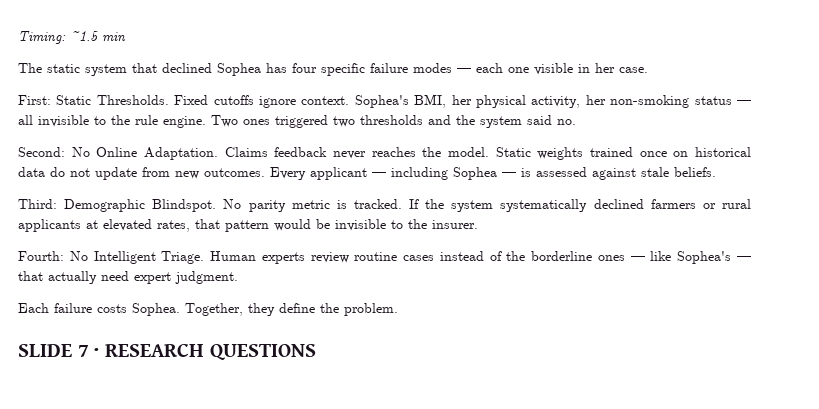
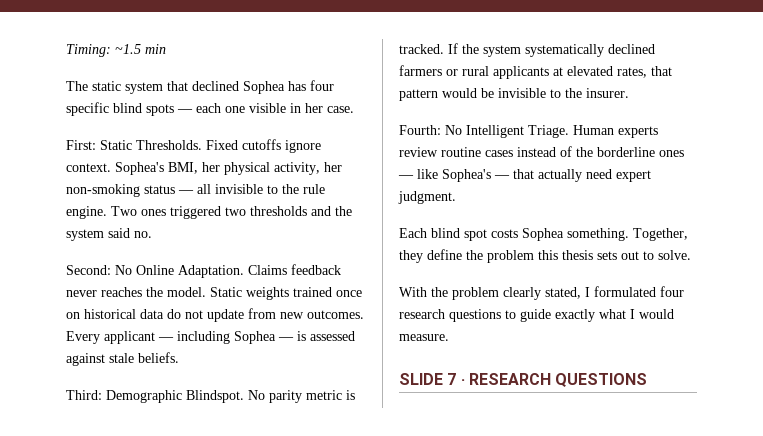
[370,63,452,73] failure modes -> [113,103,174,116] blind spots
[54,303,398,316] failure costs Sophea. Together, they define the problem. -> [431,228,688,241] [399,249,691,263] [399,286,684,300] [399,309,674,322] [399,334,449,341] blind spot costs Sophea something. Together, they define the problem this thesis sets out to solve. // With the problem clearly stated, I formulated four research questions to guide exactly what I would measure.

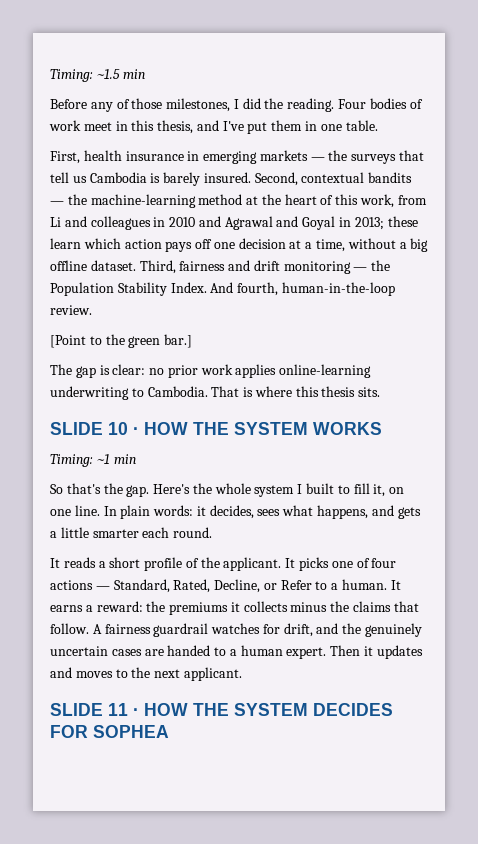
[66,80,334,94] [66,102,354,116] [66,139,321,153] [66,162,342,175] [66,184,325,197] [66,206,352,219] [66,228,152,241] [66,264,341,278] [66,287,362,300] [66,308,364,322] [66,331,355,344] [66,352,179,366] [66,390,355,403] [399,43,655,57] [399,65,672,79] [399,88,629,101] [399,125,658,138] [399,146,684,157] [398,169,651,182] [398,191,456,204] [399,228,688,241] [399,249,691,263] [399,286,684,300] [399,309,674,322] [399,334,449,341] [399,373,648,387] The static system that declined Sophea has four specific blind spots — each one visible in her case. // First: Static Thresholds. Fixed cutoffs ignore context. Sophea's BMI, her physical activity, her non-smoking status — all invisible to the rule engine. Two ones triggered two thresholds and the system said no. // Second: No Online Adaptation. Claims feedback never reaches the model. Static weights trained once on historical data do not update from new outcomes. Every applicant — including Sophea — is assessed against stale beliefs. // Third: Demographic Blindspot. No parity metric is tracked. If the system systematically declined farmers or rural applicants at elevated rates, that pattern would be invisible to the insurer. // Fourth: No Intelligent Triage. Human experts review routine cases instead of the borderline ones — like Sophea's — that actually need expert judgment. // Each blind spot costs Sophea something. Together, they define the problem this thesis sets out to solve. // With the problem clearly stated, I formulated four research questions to guide exactly what I would measure. // SLIDE 7 · RESEARCH QUESTIONS -> [50,98,423,112] [49,120,378,134] [50,150,425,164] [50,172,413,186] [50,194,427,208] [50,216,418,230] [50,238,429,252] [50,260,391,274] [50,282,395,296] [50,305,92,315] [50,334,193,348] [50,364,372,378] [50,386,381,400] [50,422,382,435] [50,454,136,467] [50,483,405,497] [50,505,421,519] [50,527,213,538] [50,557,397,571] [50,579,401,593] [50,601,419,615] [50,623,423,637] [50,645,423,659] [50,667,242,681] [50,703,393,716] [50,725,169,738] Before any of those milestones, I did the reading. Four bodies of work meet in this thesis, and I've put them in one table. // First, health insurance in emerging markets — the surveys that tell us Cambodia is barely insured. Second, contextual bandits — the machine-learning method at the heart of this work, from Li and colleagues in 2010 and Agrawal and Goyal in 2013; these learn which action pays off one decision at a time, without a big offline dataset. Third, fairness and drift monitoring — the Population Stability Index. And fourth, human-in-the-loop review. // [Point to the green bar.] // The gap is clear: no prior work applies online-learning underwriting to Cambodia. That is where this thesis sits. // SLIDE 10 · HOW THE SYSTEM WORKS // Timing: ~1 min // So that's the gap. Here's the whole system I built to fill it, on one line. In plain words: it decides, sees what happens, and gets a little smarter each round. // It reads a short profile of the applicant. It picks one of four actions — Standard, Rated, Decline, or Refer to a human. It earns a reward: the premiums it collects minus the claims that follow. A fairness guardrail watches for drift, and the genuinely uncertain cases are handed to a human expert. Then it updates and moves to the next applicant. // SLIDE 11 · HOW THE SYSTEM DECIDES FOR SOPHEA

